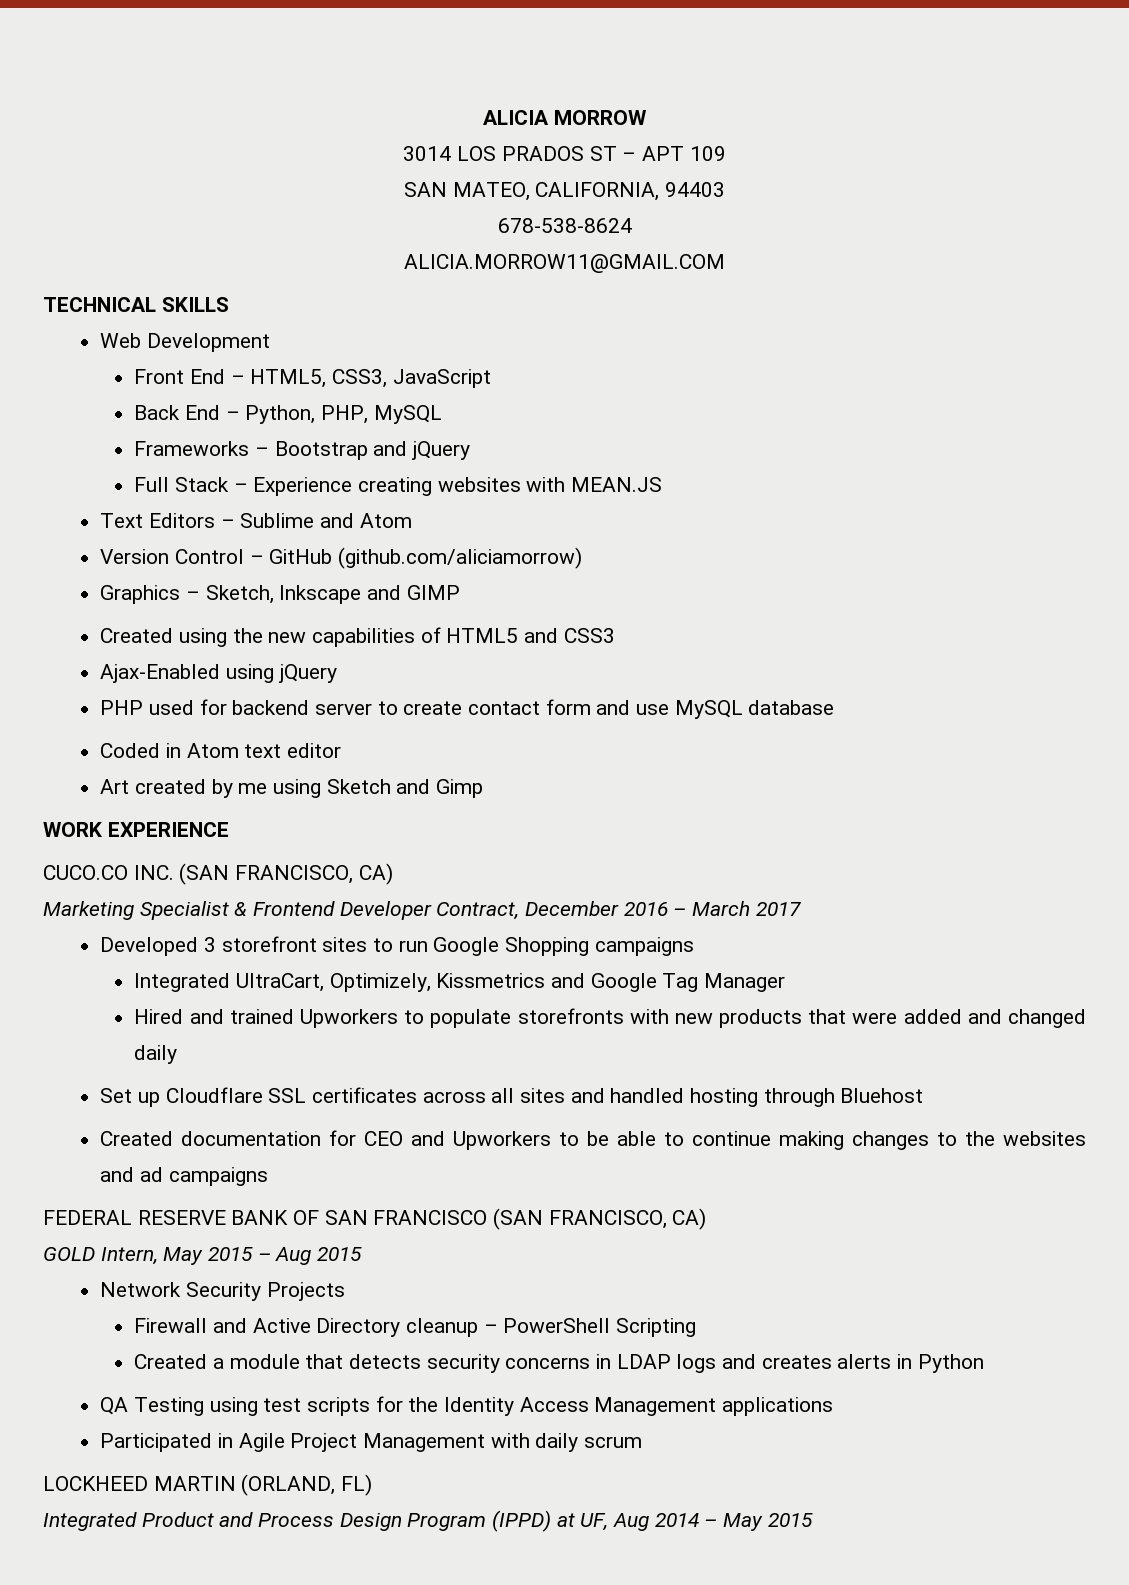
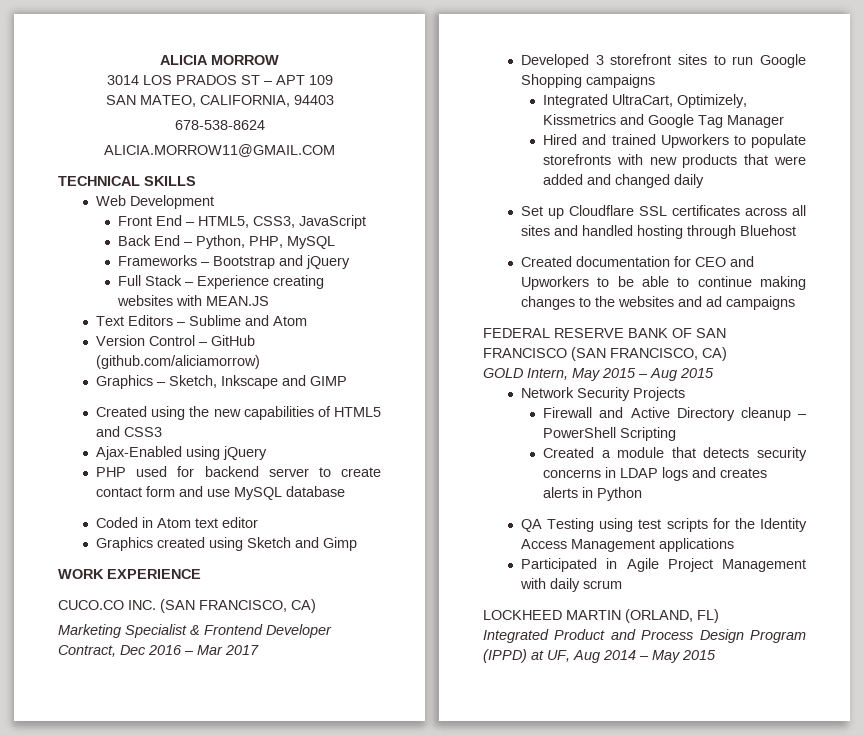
[100,779,268,798] Art created by me -> [96,537,206,551] Graphics created
[525,901,620,916] December -> [120,645,146,655] Dec
[692,901,751,916] March -> [197,645,223,655] Mar

